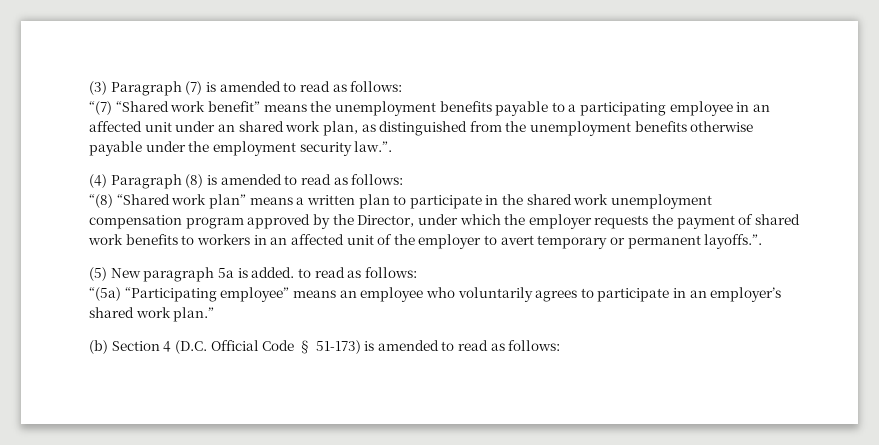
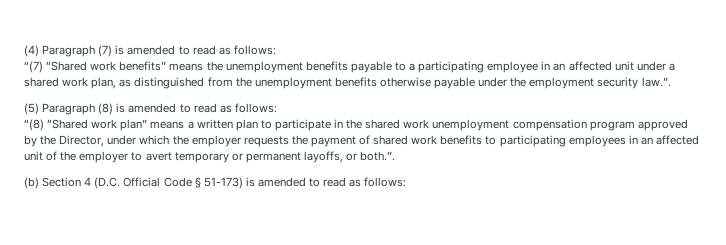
[89,81,107,95] (3) -> [24,45,39,57] (4)
[207,101,260,112] benefit” -> [119,61,167,71] benefits”
[217,124,235,132] an -> [668,63,675,71] a
[89,174,107,188] (4) -> [24,103,39,115] (5)
[196,234,250,245] workers -> [499,135,626,147] participating employees
[704,234,763,249] [89,267,417,282] [89,287,782,302] [89,307,215,322] layoffs.”. // (5) New paragraph 5a is added. to read as follows: // “(5a) “Participating employee” means an employee who voluntarily agrees to participate in an employer’s shared work plan.” -> [303,151,396,163] layoffs, or both.”.

